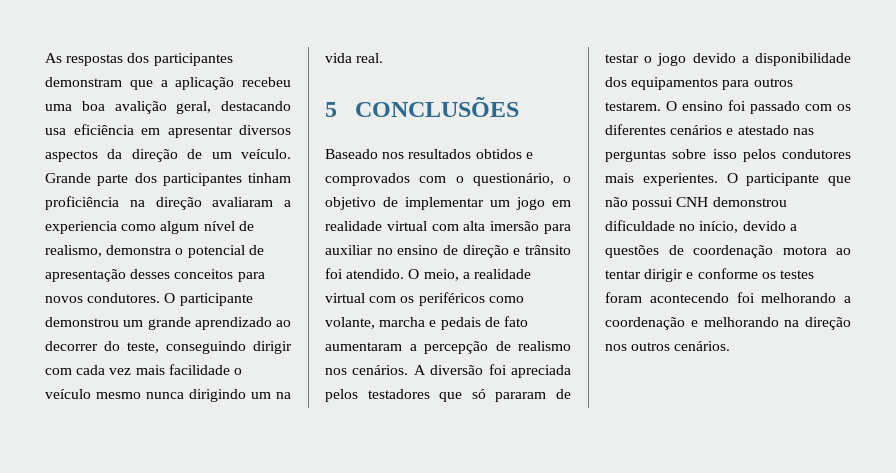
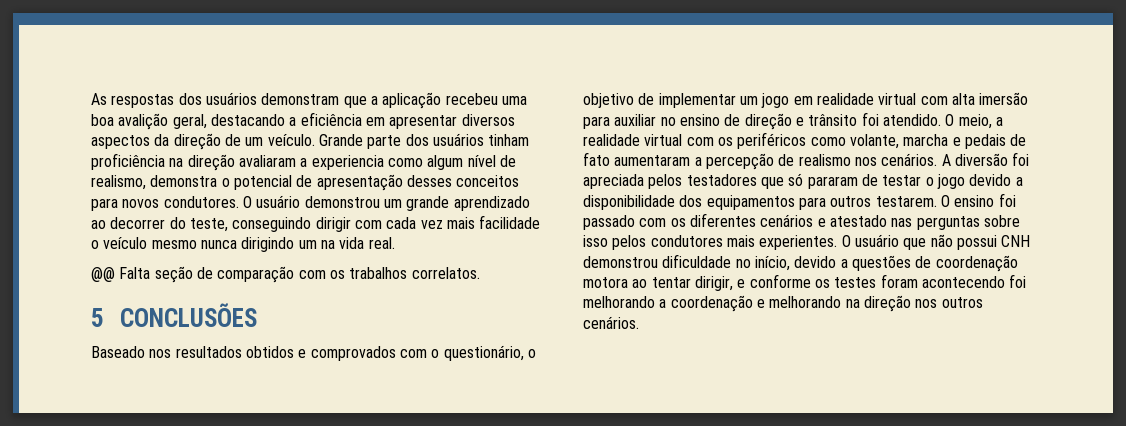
[153,53,233,66] participantes -> [205,92,257,105] usuários
[45,128,66,135] usa -> [289,117,297,126] a
[162,173,242,186] participantes -> [432,133,484,146] usuários
[179,293,253,306] participante -> [256,195,301,208] usuário
(384, 58) none -> [91,266,480,283] // @@ Falta seção de comparação com os trabalhos correlatos.
[746,173,820,186] participante -> [854,234,899,247] usuário
[644,269,684,282] dirigir -> [694,276,733,291] dirigir,

